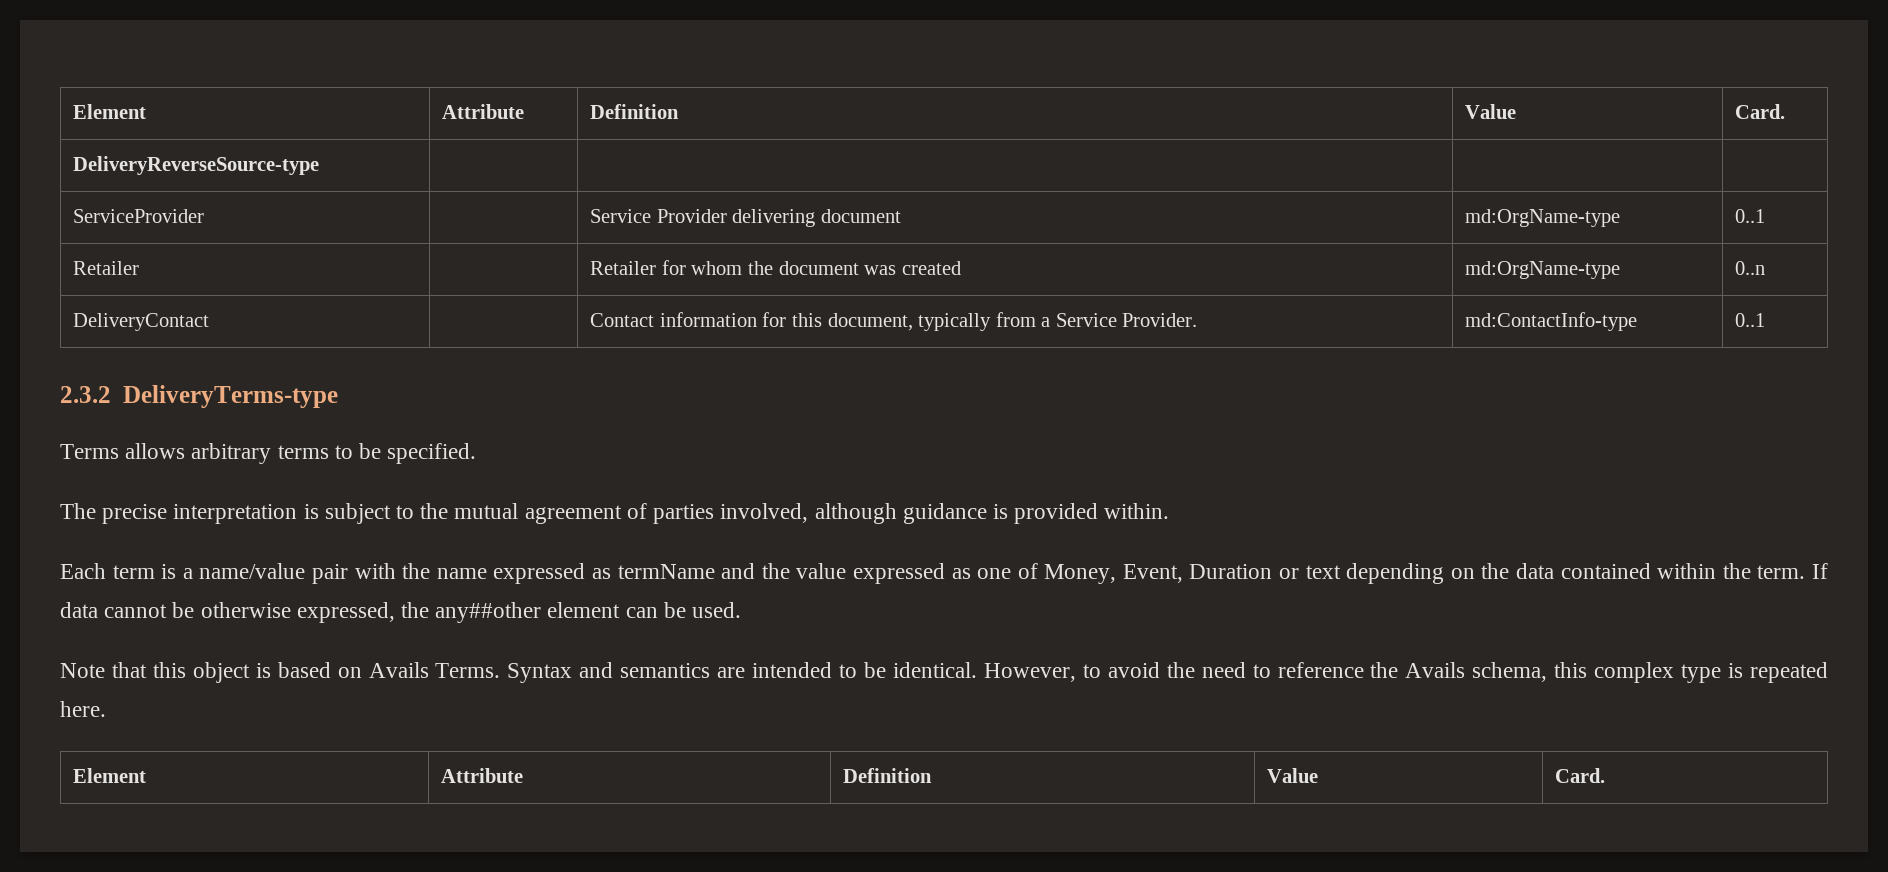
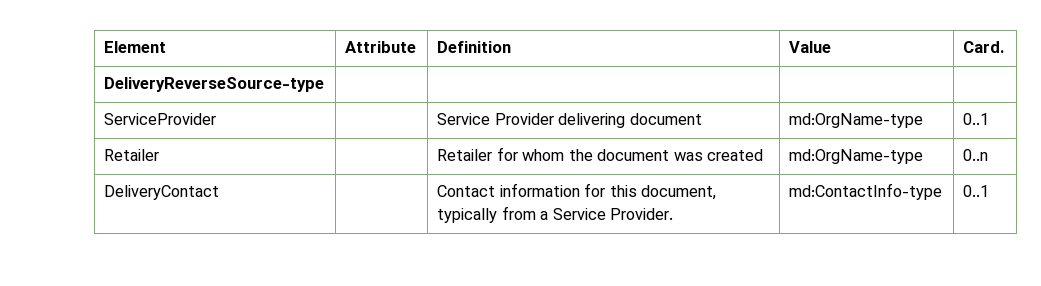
[60,385,338,408] [60,443,477,464] [60,503,1170,524] [60,563,1828,584] [60,602,742,623] [60,662,1829,683] [60,701,106,717] [73,768,147,783] [441,768,524,783] [843,768,933,783] [1267,768,1319,783] [1555,768,1606,783] // 2.3.2 DeliveryTerms-type // Terms allows arbitrary terms to be specified. // The precise interpretation is subject to the mutual agreement of parties involved, although guidance is provided within. // Each term is a name/value pair with the name expressed as termName and the value expressed as one of Money, Event, Duration or text depending on the data contained within the term. If data cannot be otherwise expressed, the any##other element can be used. // Note that this object is based on Avails Terms. Syntax and semantics are intended to be identical. However, to avoid the need to reference the Avails schema, this complex type is repeated here. // Element | Attribute | Definition | Value | Card. -> (990, 191) none

